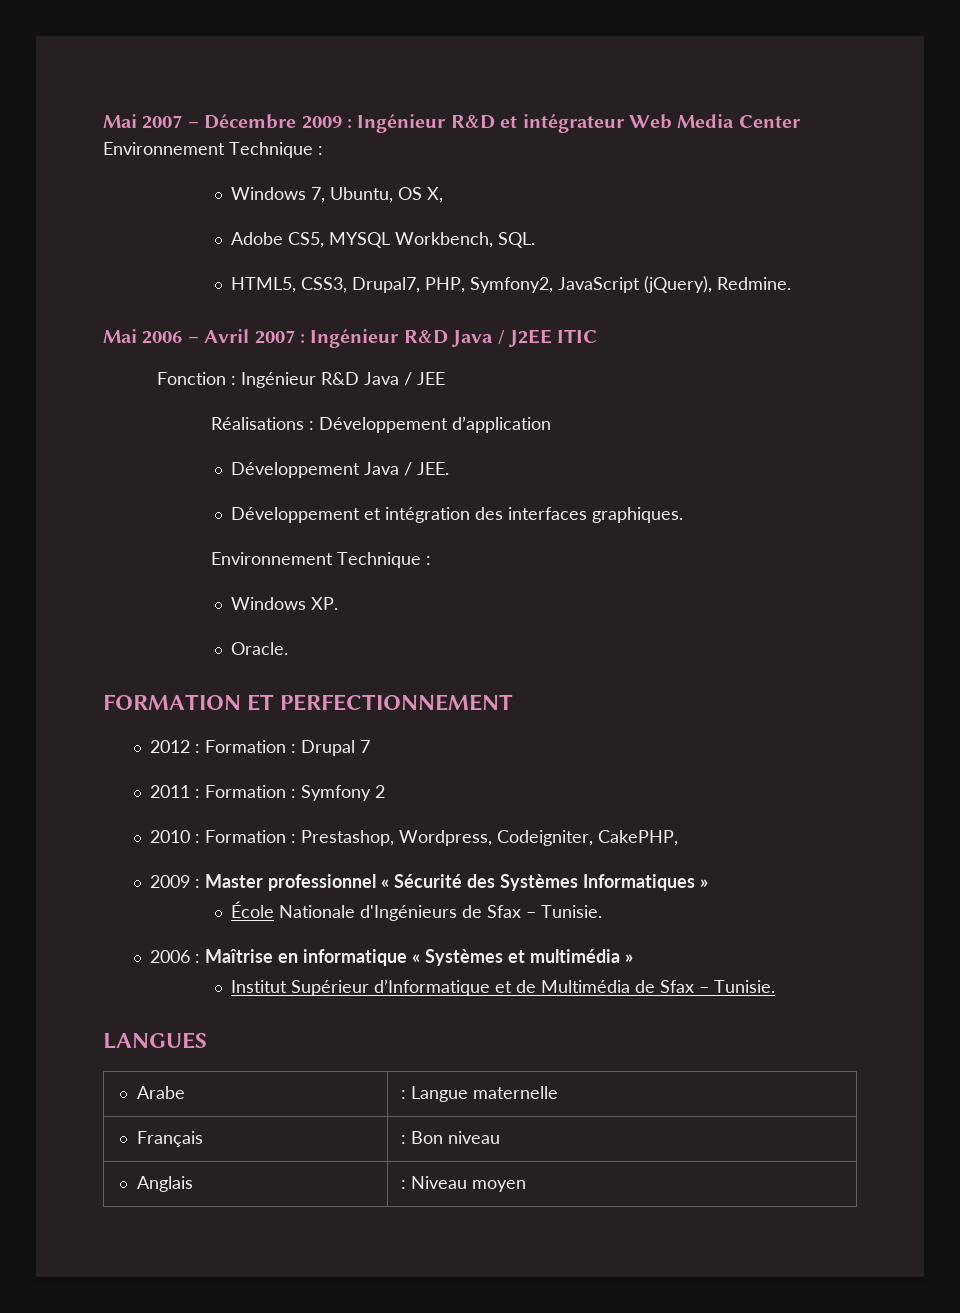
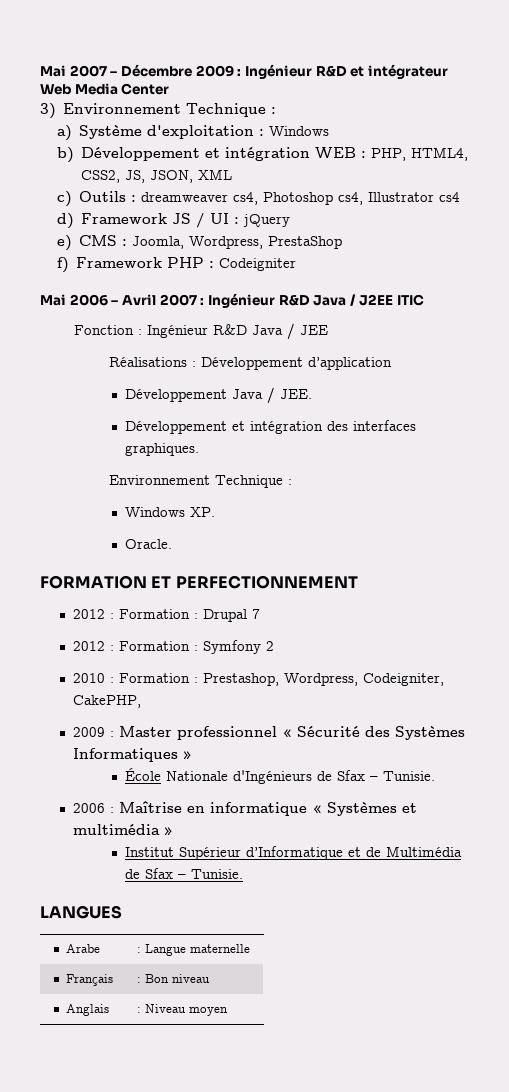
[103,142,323,158] [231,187,444,203] [231,232,536,248] [231,276,792,293] Environnement Technique : // Windows 7, Ubuntu, OS X, // Adobe CS5, MYSQL Workbench, SQL. // HTML5, CSS3, Drupal7, PHP, Symfony2, JavaScript (jQuery), Redmine. -> [40,103,277,119] [57,125,330,141] [57,147,469,163] [81,169,233,183] [57,191,461,207] [57,213,291,229] [57,235,343,251] [57,257,297,273] 3) Environnement Technique : // a) Système d'exploitation : Windows // b) Développement et intégration WEB : PHP, HTML4, CSS2, JS, JSON, XML // c) Outils : dreamweaver cs4, Photoshop cs4, Illustrator cs4 // d) Framework JS / UI : jQuery // e) CMS : Joomla, Wordpress, PrestaShop // f) Framework PHP : Codeigniter
[149,785,190,798] 2011 -> [73,641,106,651] 2012

